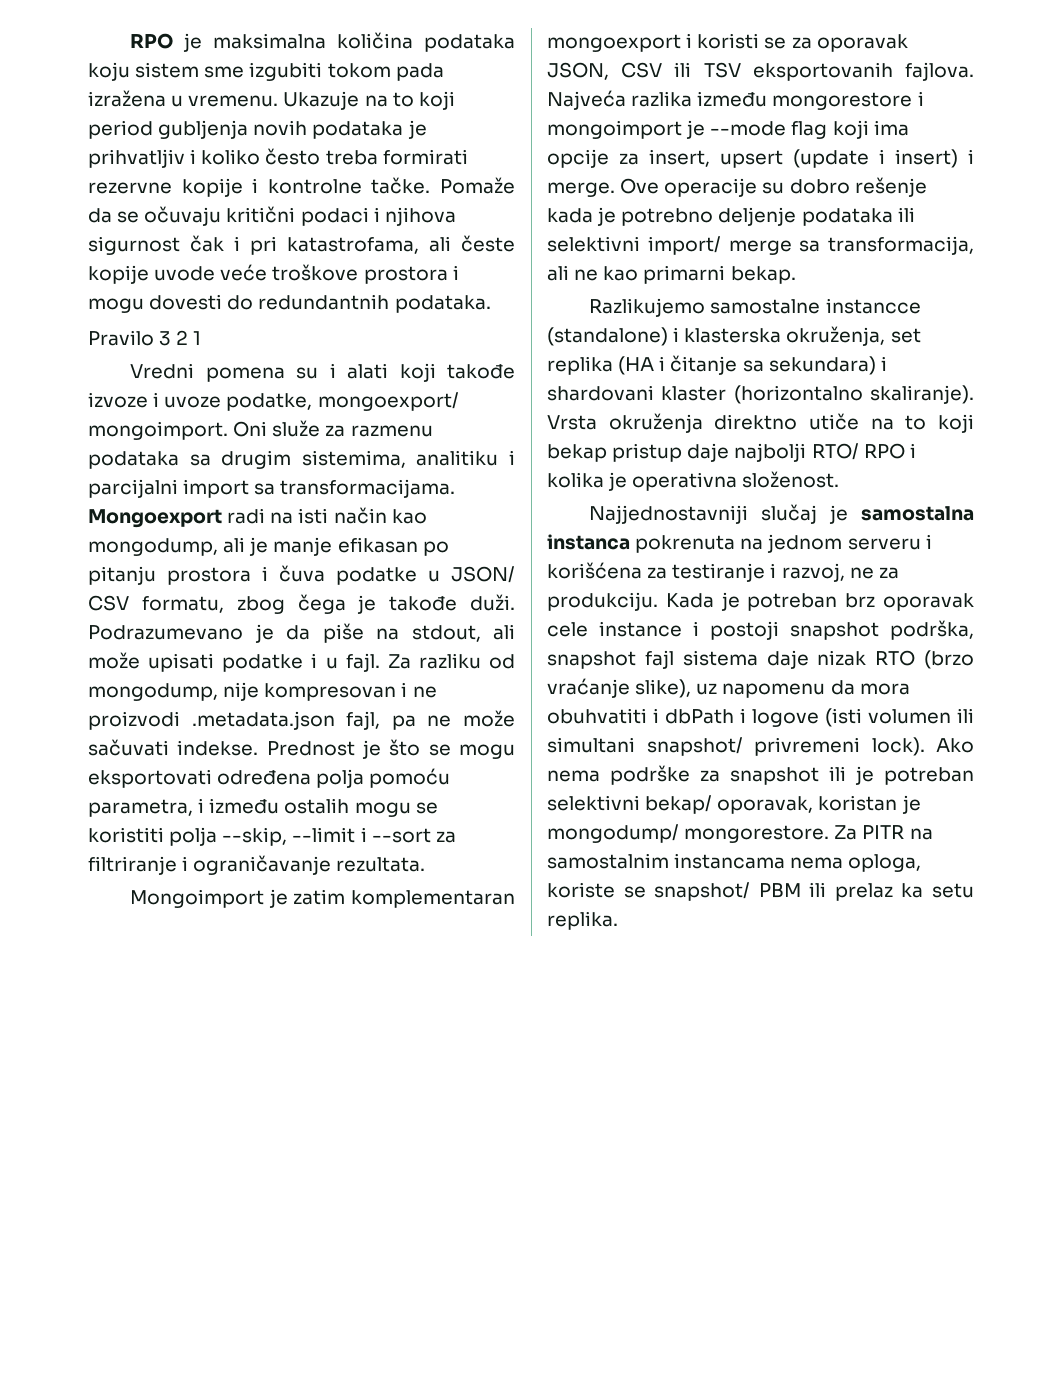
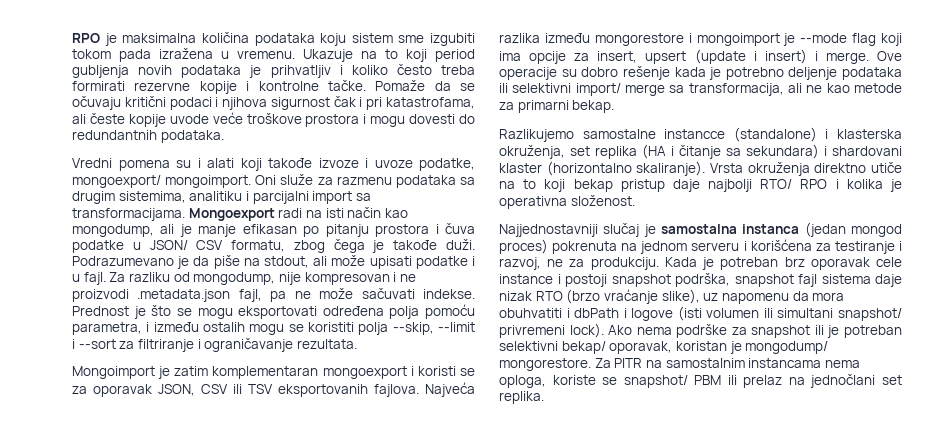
[88,330,202,346] // Pravilo 3 2 1 -> (224, 136) none
(639, 273) none -> [854,83,902,93] [499,102,514,110] metode za
(630, 542) none -> [804,222,902,237] [499,239,548,254] (jedan mongod proces)
[901,883,974,898] ka setu -> [788,374,902,388] na jednočlani set

